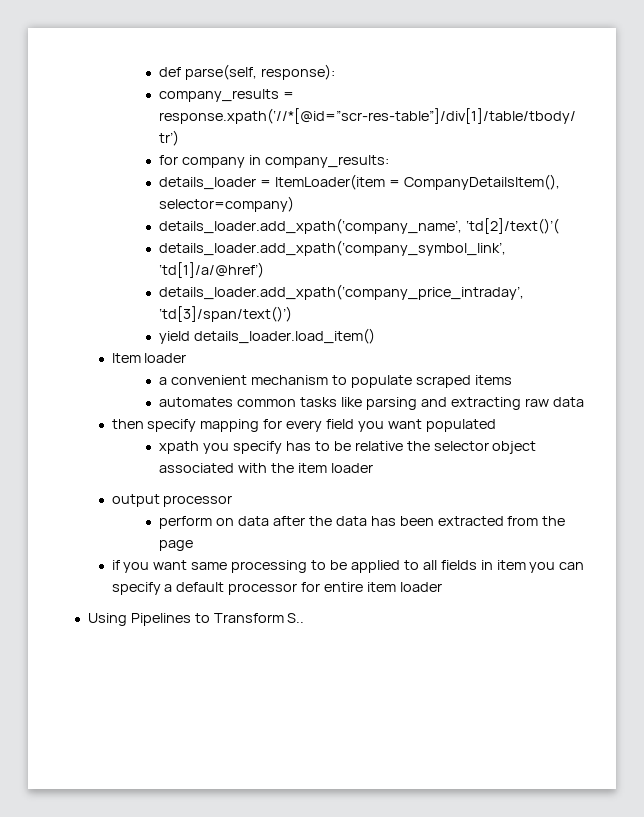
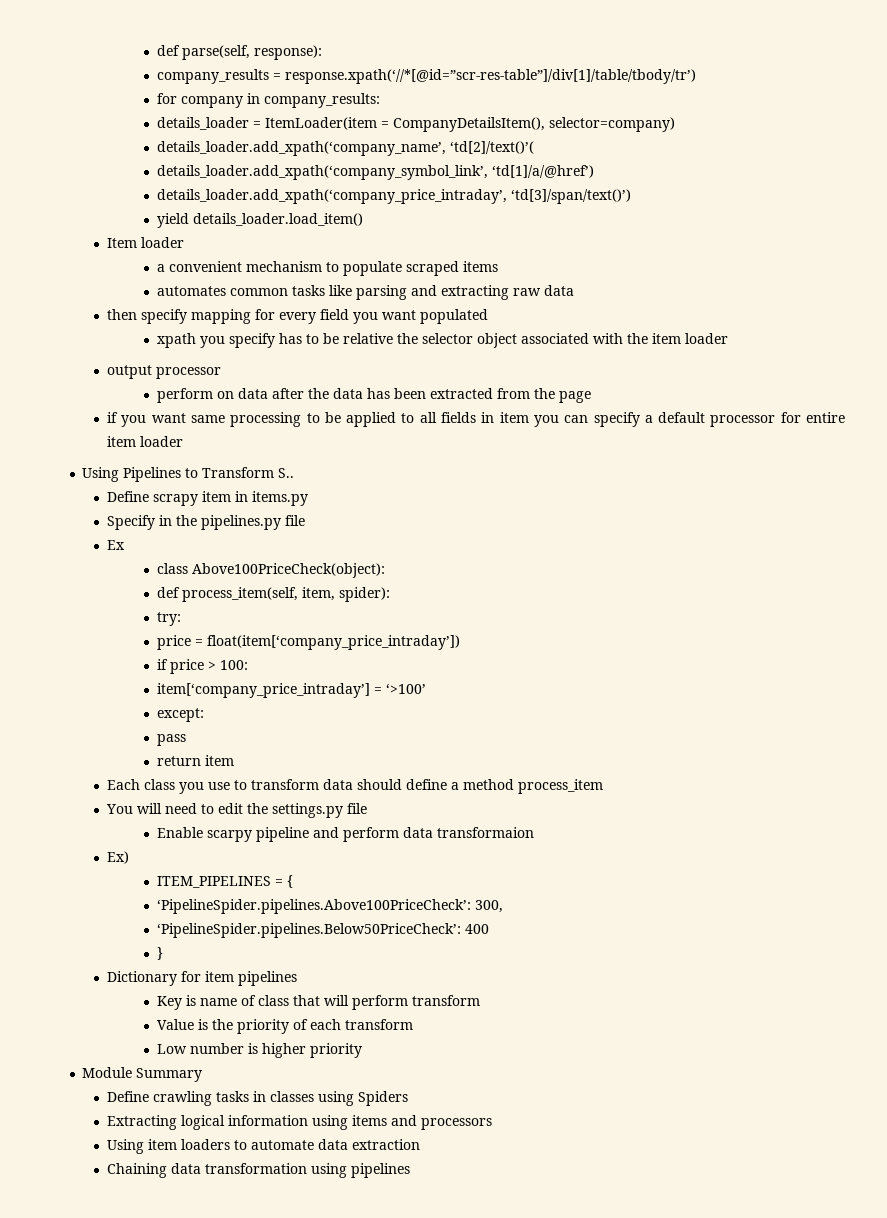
(305, 618) none -> [107,491,309,506] [107,515,306,530] [107,540,126,550] [156,563,385,578] [156,587,390,602] [156,612,181,626] [156,635,460,650] [156,659,248,674] [156,683,426,698] [156,708,204,722] [156,734,186,746] [156,755,234,766] [107,779,604,794] [106,803,368,818] [156,827,534,842] [107,851,130,864] [156,875,293,888] [156,899,503,914] [156,923,489,938] [156,947,163,960] [107,971,298,986] [156,995,480,1010] [156,1019,413,1034] [156,1043,362,1058] [82,1067,203,1082] [107,1091,409,1106] [107,1115,493,1130] [107,1139,421,1154] [107,1163,411,1178] // Define scrapy item in items.py // Specify in the pipelines.py file // Ex // class Above100PriceCheck(object): // def process_item(self, item, spider): // try: // price = float(item[‘company_price_intraday’]) // if price > 100: // item[‘company_price_intraday’] = ‘>100’ // except: // pass // return item // Each class you use to transform data should define a method process_item // You will need to edit the settings.py file // Enable scarpy pipeline and perform data transformaion // Ex) // ITEM_PIPELINES = { // ‘PipelineSpider.pipelines.Above100PriceCheck’: 300, // ‘PipelineSpider.pipelines.Below50PriceCheck’: 400 // } // Dictionary for item pipelines // Key is name of class that will perform transform // Value is the priority of each transform // Low number is higher priority // Module Summary // Define crawling tasks in classes using Spiders // Extracting logical information using items and processors // Using item loaders to automate data extraction // Chaining data transformation using pipelines

